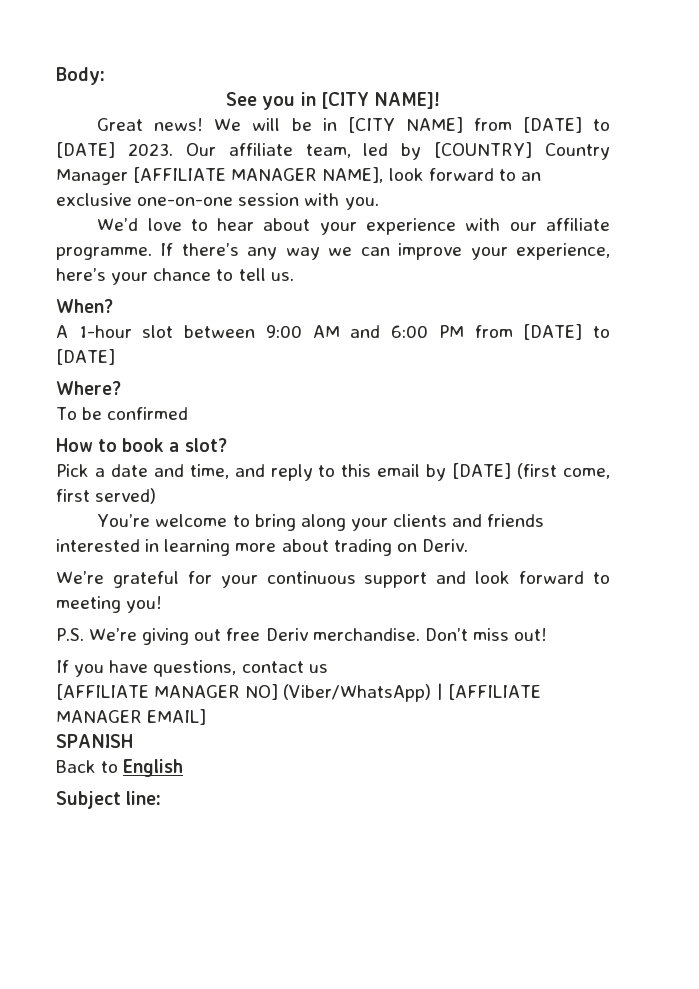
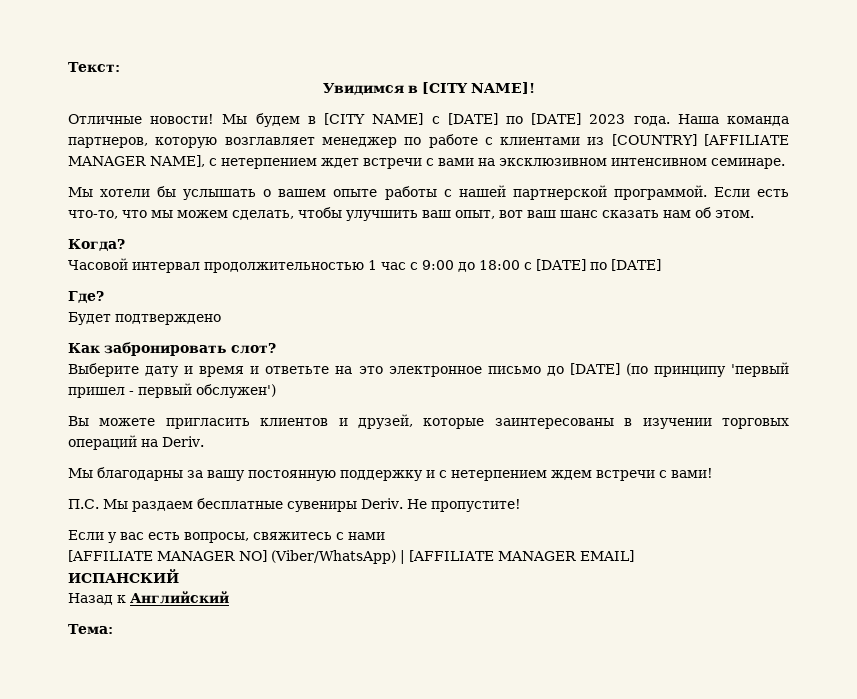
[56,67,105,85] [226,92,440,110] [97,117,610,133] [56,142,610,160] [56,167,541,185] [56,193,379,210] [97,218,610,235] [56,243,611,260] [56,268,294,285] [56,299,113,313] [56,324,610,340] [56,349,115,365] [56,381,121,395] [56,407,189,420] [56,438,227,452] [56,463,611,481] [56,488,157,504] [97,514,545,531] [56,539,468,556] [56,571,610,588] [56,596,163,613] [56,628,548,645] [56,660,328,677] Body: // See you in [CITY NAME]! // Great news! We will be in [CITY NAME] from [DATE] to [DATE] 2023. Our affiliate team, led by [COUNTRY] Country Manager [AFFILIATE MANAGER NAME], look forward to an exclusive one-on-one session with you. // We’d love to hear about your experience with our affiliate programme. If there’s any way we can improve your experience, here’s your chance to tell us. // When? // A 1-hour slot between 9:00 AM and 6:00 PM from [DATE] to [DATE] // Where? // To be confirmed // How to book a slot? // Pick a date and time, and reply to this email by [DATE] (first come, first served) // You’re welcome to bring along your clients and friends interested in learning more about trading on Deriv. // We’re grateful for your continuous support and look forward to meeting you! // P.S. We’re giving out free Deriv merchandise. Don’t miss out! // If you have questions, contact us -> [68,62,120,72] [322,82,535,95] [68,113,789,127] [68,134,789,148] [68,155,785,169] [68,185,790,200] [68,207,754,221] [68,239,125,251] [68,258,661,273] [68,291,104,303] [68,312,221,325] [68,342,276,356] [68,362,789,377] [68,383,276,398] [68,414,789,429] [68,435,204,450] [68,467,713,481] [68,498,521,512] [68,530,385,543] Текст: // Увидимся в [CITY NAME]! // Отличные новости! Мы будем в [CITY NAME] с [DATE] по [DATE] 2023 года. Наша команда партнеров, которую возглавляет менеджер по работе с клиентами из [COUNTRY] [AFFILIATE MANAGER NAME], с нетерпением ждет встречи с вами на эксклюзивном интенсивном семинаре. // Мы хотели бы услышать о вашем опыте работы с нашей партнерской программой. Если есть что-то, что мы можем сделать, чтобы улучшить ваш опыт, вот ваш шанс сказать нам об этом. // Когда? // Часовой интервал продолжительностью 1 час с 9:00 до 18:00 с [DATE] по [DATE] // Где? // Будет подтверждено // Как забронировать слот? // Выберите дату и время и ответьте на это электронное письмо до [DATE] (по принципу 'первый пришел - первый обслужен') // Вы можете пригласить клиентов и друзей, которые заинтересованы в изучении торговых операций на Deriv. // Мы благодарны за вашу постоянную поддержку и с нетерпением ждем встречи с вами! // П.С. Мы раздаем бесплатные сувениры Deriv. Не пропустите! // Если у вас есть вопросы, свяжитесь с нами
[56,734,133,748] [56,759,184,777] [56,791,162,809] SPANISH // Back to English // Subject line: -> [68,569,179,583] [68,591,229,605] [68,624,113,634] ИСПАНСКИЙ // Назад к Английский // Тема:

